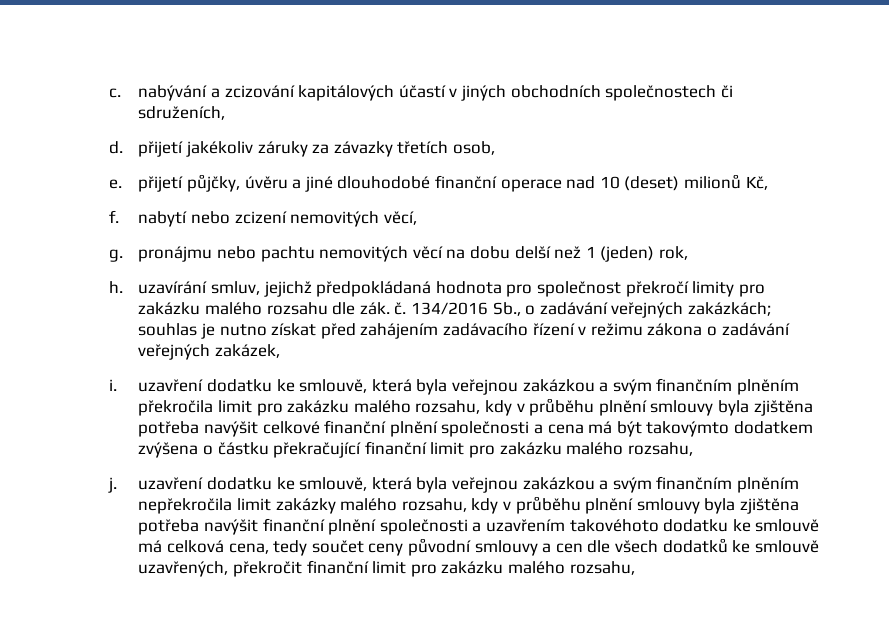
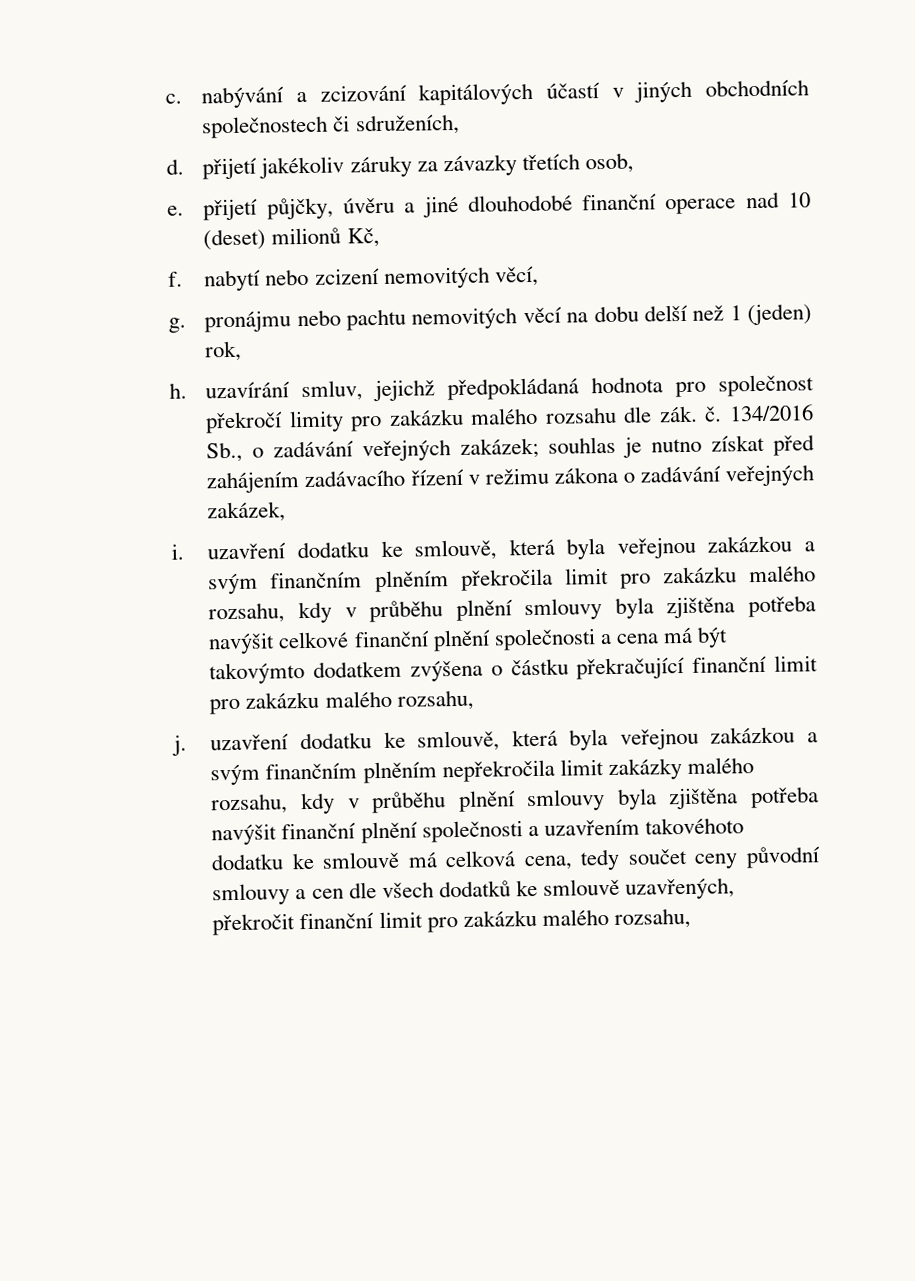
[687,302,771,316] zakázkách; -> [460,437,540,459] zakázek;

